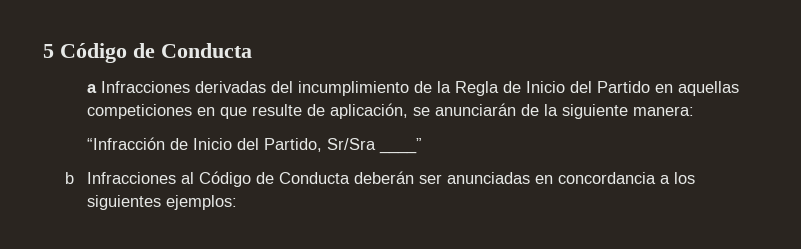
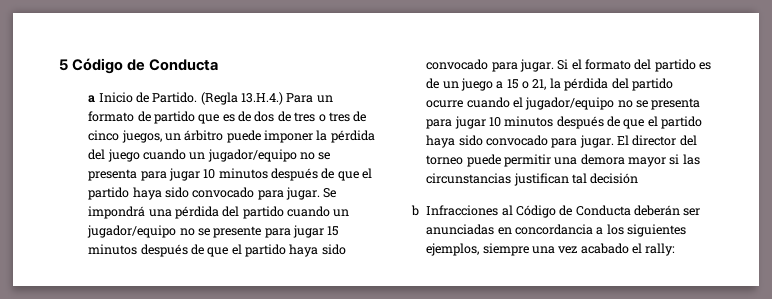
[100,81,739,96] [86,103,694,119] [86,137,422,154] Infracciones derivadas del incumplimiento de la Regla de Inicio del Partido en aquellas competiciones en que resulte de aplicación, se anunciarán de la siguiente manera: // “Infracción de Inicio del Partido, Sr/Sra ____” -> [98,92,333,105] [88,111,367,124] [88,130,375,143] [88,149,331,162] [88,168,373,181] [88,187,337,200] [88,206,350,219] [87,225,340,238] [88,244,346,257] [426,59,712,72] [426,78,673,91] [426,97,701,110] [426,116,703,129] [426,135,697,148] [426,154,700,167] [426,173,639,186] Inicio de Partido. (Regla 13.H.4.) Para un formato de partido que es de dos de tres o tres de cinco juegos, un árbitro puede imponer la pérdida del juego cuando un jugador/equipo no se presenta para jugar 10 minutos después de que el partido haya sido convocado para jugar. Se impondrá una pérdida del partido cuando un jugador/equipo no se presente para jugar 15 minutos después de que el partido haya sido convocado para jugar. Si el formato del partido es de un juego a 15 o 21, la pérdida del partido ocurre cuando el jugador/equipo no se presenta para jugar 10 minutos después de que el partido haya sido convocado para jugar. El director del torneo puede permitir una demora mayor si las circunstancias justifican tal decisión
[165,195,237,210] ejemplos: -> [426,243,676,256] ejemplos, siempre una vez acabado el rally:

